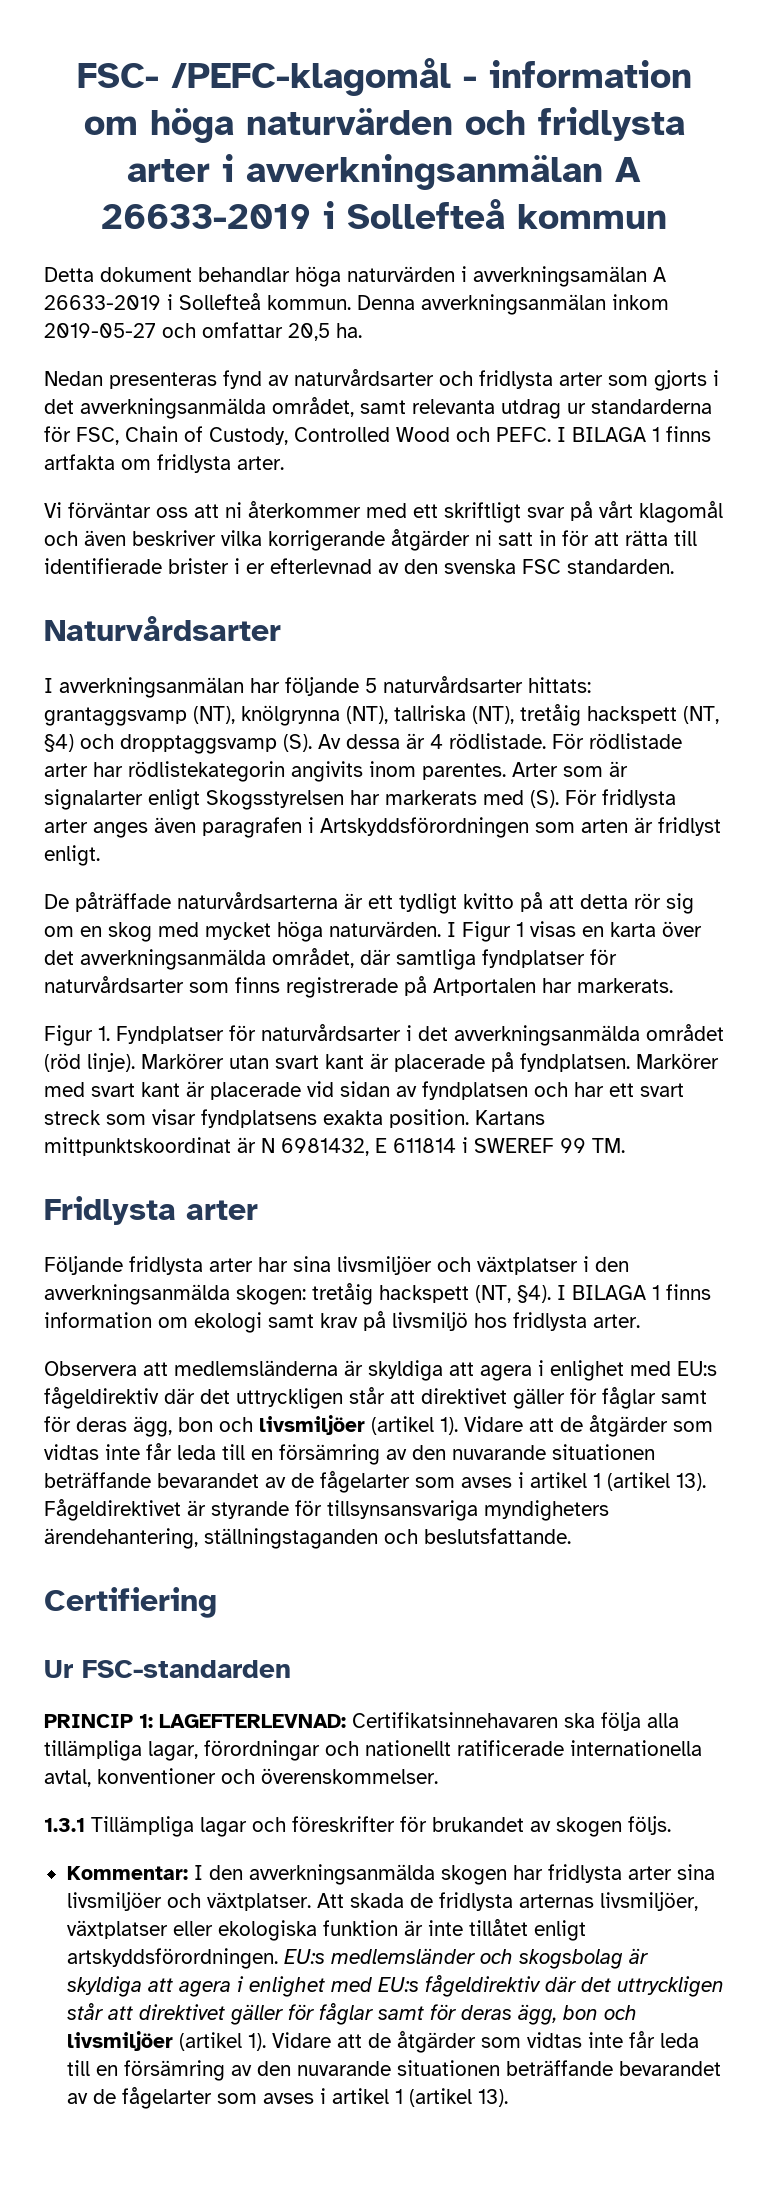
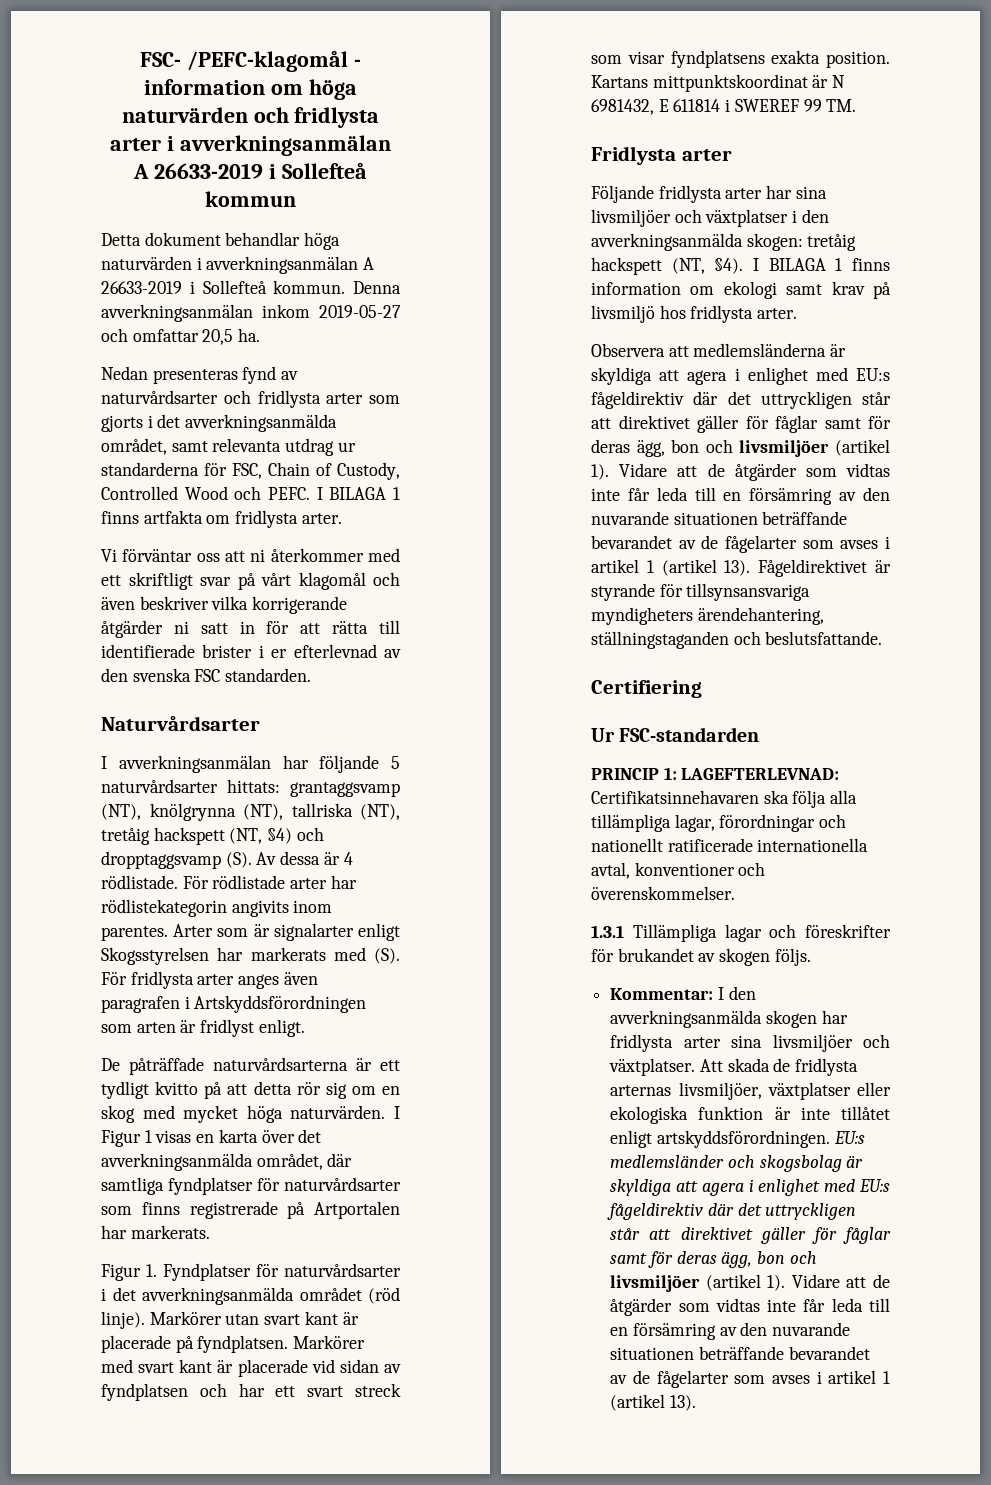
[473,266,647,287] avverkningsamälan -> [206,256,359,274] avverkningsanmälan

